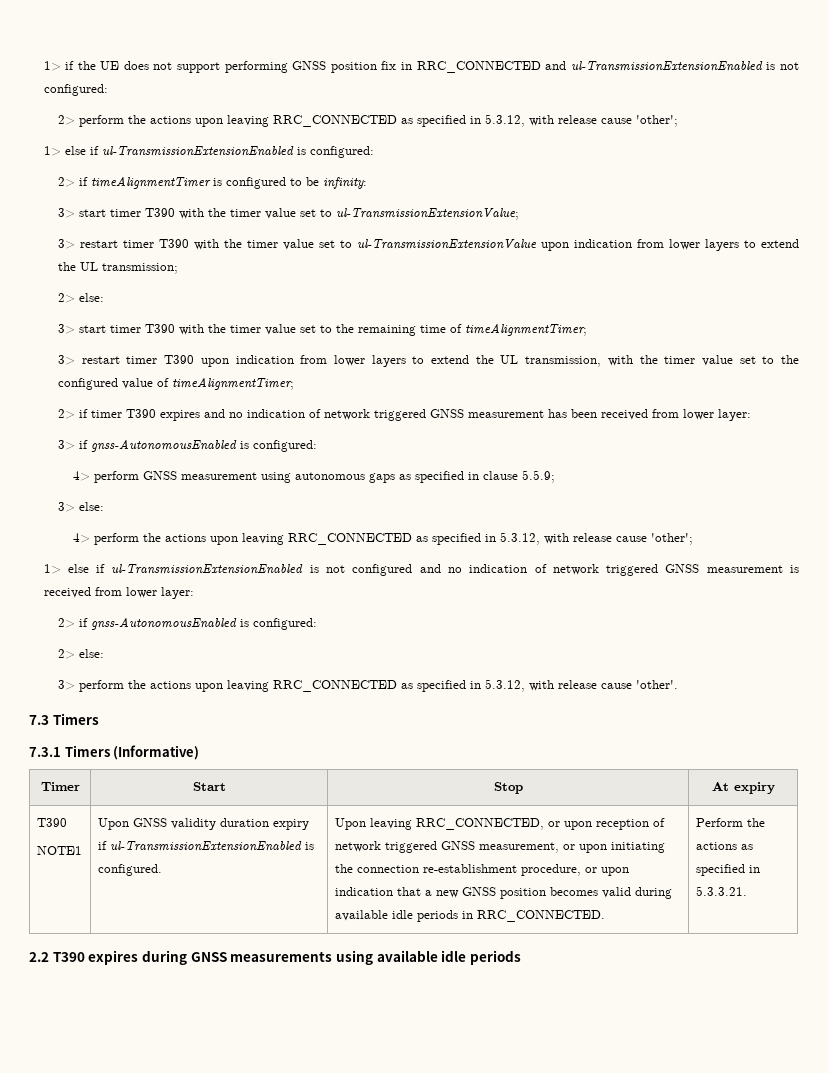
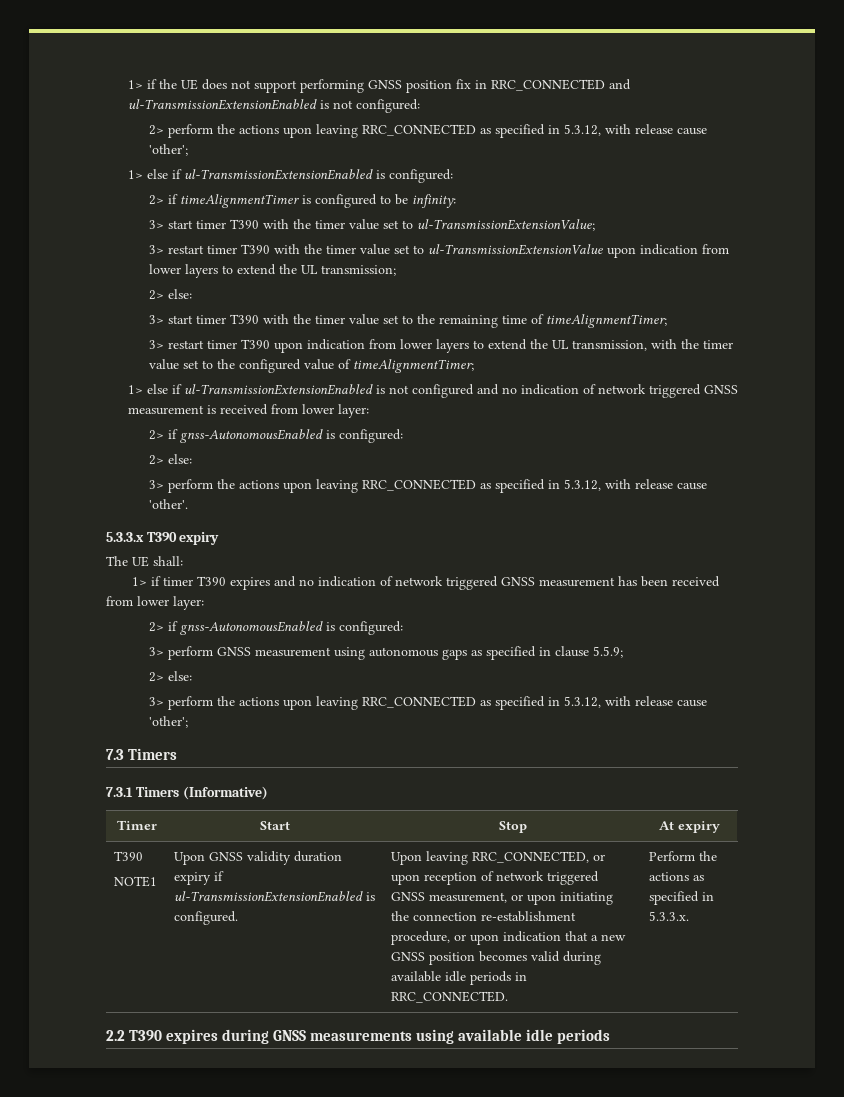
[58,409,752,421] [58,439,318,452] [72,470,555,483] [58,502,105,512] [72,532,693,545] // 2> if timer T390 expires and no indication of network triggered GNSS measurement has been received from lower layer: // 3> if gnss-AutonomousEnabled is configured: // 4> perform GNSS measurement using autonomous gaps as specified in clause 5.5.9; // 3> else: // 4> perform the actions upon leaving RRC_CONNECTED as specified in 5.3.12, with release cause 'other'; -> (475, 366) none
(679, 684) none -> [106,532,220,545] [106,556,183,567] [131,576,720,590] [106,596,204,610] [149,621,404,635] [149,646,624,660] [149,671,193,682] [149,696,708,710] [149,716,189,728] // 5.3.3.x T390 expiry // The UE shall: // 1> if timer T390 expires and no indication of network triggered GNSS measurement has been received from lower layer: // 2> if gnss-AutonomousEnabled is configured: // 3> perform GNSS measurement using autonomous gaps as specified in clause 5.5.9; // 2> else: // 3> perform the actions upon leaving RRC_CONNECTED as specified in 5.3.12, with release cause 'other';
[695,886,747,896] 5.3.3.21. -> [649,911,690,921] 5.3.3.x.

